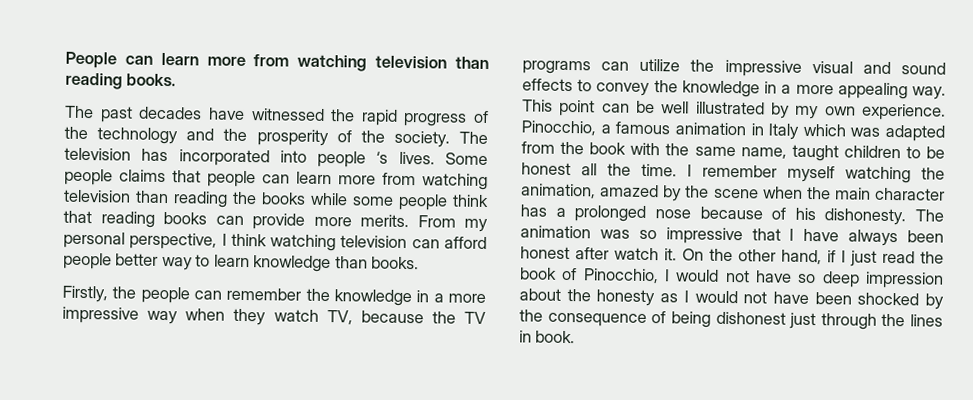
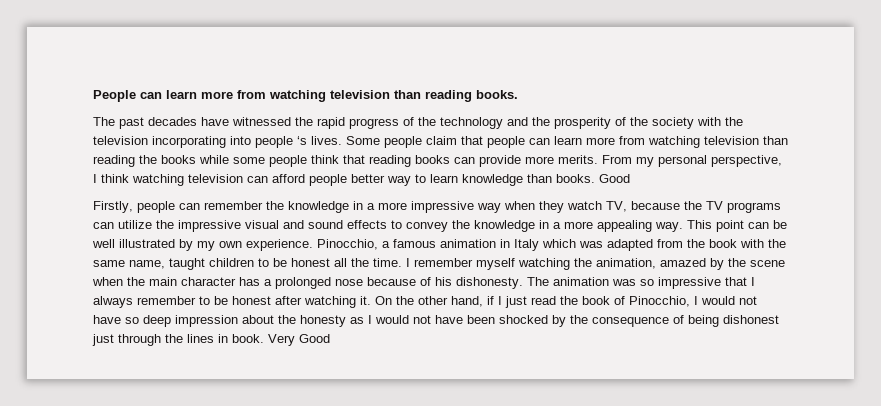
[393,130,488,148] [64,147,270,167] society. The television has incorporated -> [652,117,743,129] [93,136,226,148] society with the television incorporating
[119,169,166,183] claims -> [426,136,457,145] claim
(420, 263) none -> [599,174,630,183] Good
[112,286,137,299] the -> (133, 207) none
[803,228,944,247] have always been -> [93,296,228,308] always remember to be
[614,247,659,261] watch -> [304,296,356,308] watching
(576, 337) none -> [268,334,330,346] Very Good

